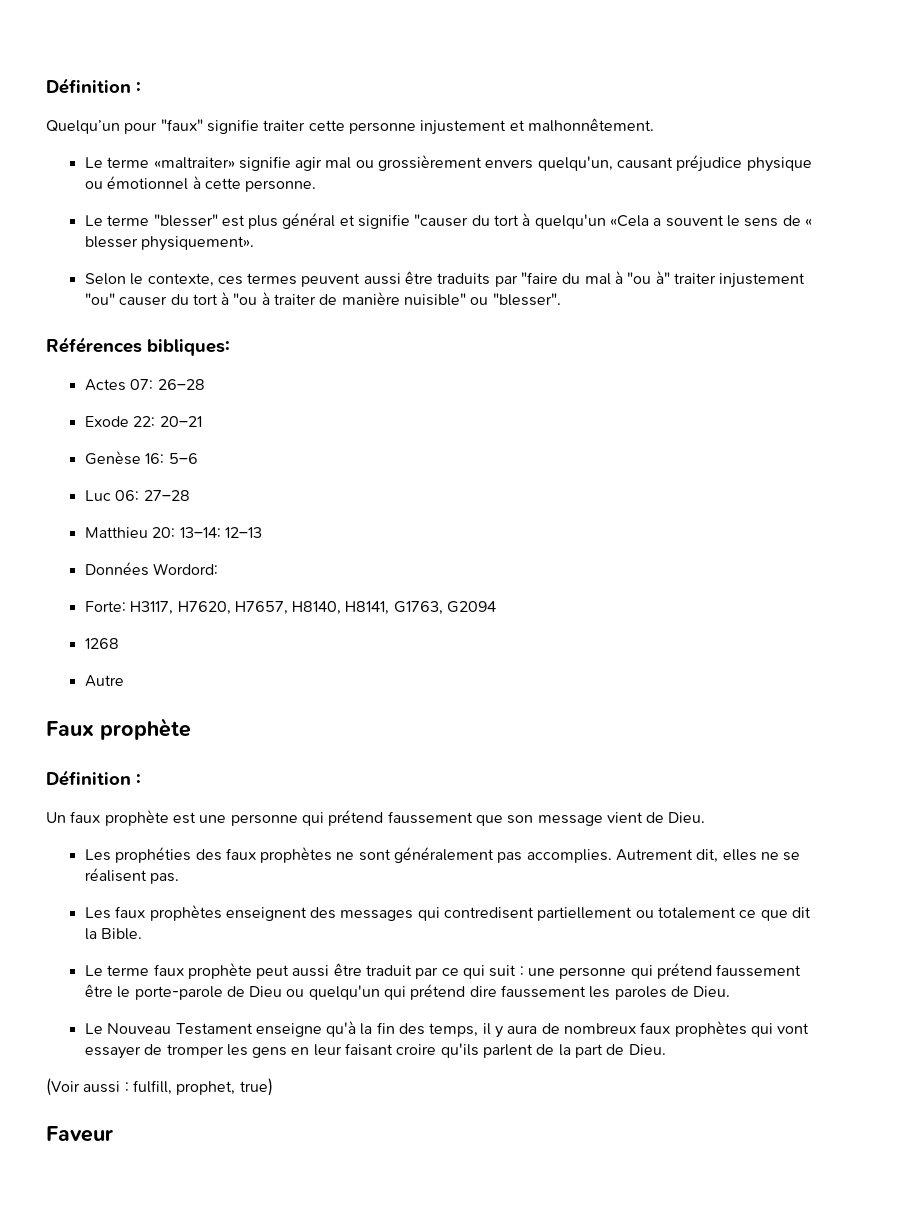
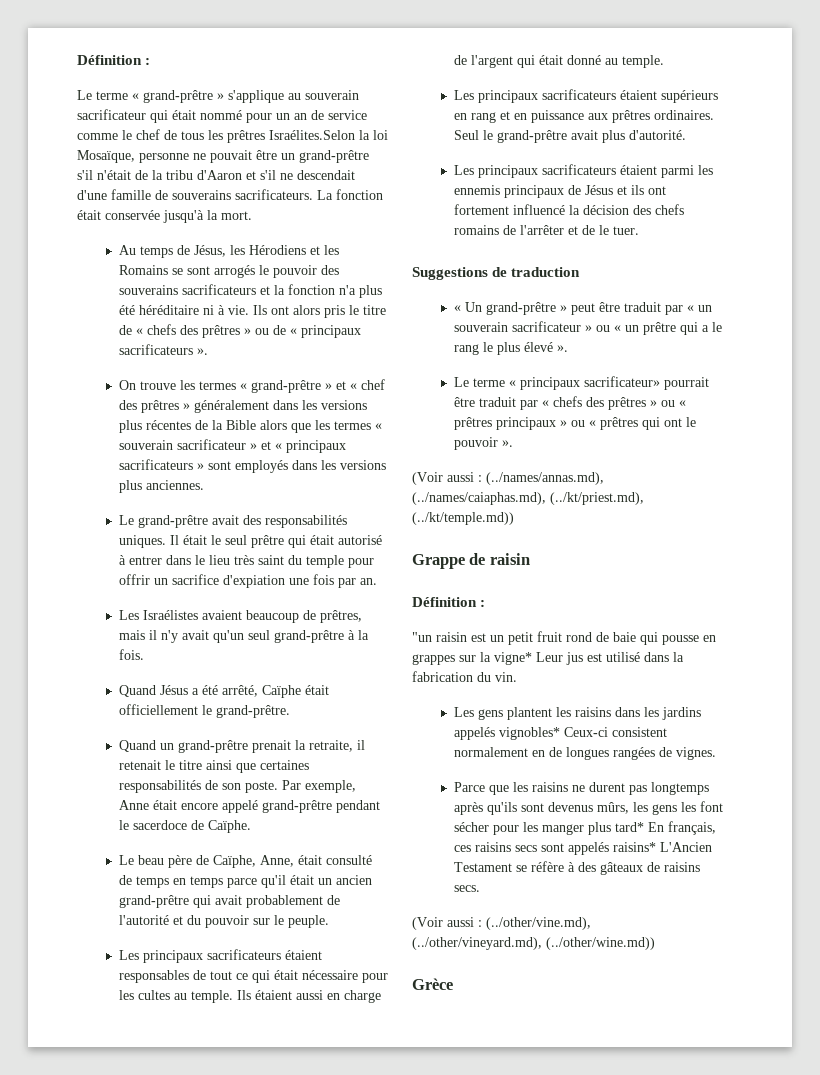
[46,78,141,94] [46,118,654,135] [84,155,812,172] [84,176,317,192] [84,213,812,229] [84,236,255,251] [84,271,806,288] [84,292,561,306] [46,337,230,356] [84,379,205,391] [84,416,202,427] [84,451,198,465] [84,490,190,501] [84,527,262,538] [84,562,219,576] [84,601,497,615] [84,638,119,649] [84,675,124,687] [46,718,191,740] [46,770,141,786] [46,810,706,826] [84,847,801,863] [84,868,180,884] [84,905,812,921] [84,928,143,940] [84,963,802,979] [84,984,731,1000] [84,1021,810,1038] [84,1043,666,1059] [46,1078,273,1096] [46,1126,113,1142] Définition : // Quelqu’un pour "faux" signifie traiter cette personne injustement et malhonnêtement. // Le terme «maltraiter» signifie agir mal ou grossièrement envers quelqu'un, causant préjudice physique ou émotionnel à cette personne. // Le terme "blesser" est plus général et signifie "causer du tort à quelqu'un «Cela a souvent le sens de « blesser physiquement». // Selon le contexte, ces termes peuvent aussi être traduits par "faire du mal à "ou à" traiter injustement "ou" causer du tort à "ou à traiter de manière nuisible" ou "blesser". // Références bibliques: // Actes 07: 26–28 // Exode 22: 20–21 // Genèse 16: 5–6 // Luc 06: 27–28 // Matthieu 20: 13–14: 12–13 // Données Wordord: // Forte: H3117, H7620, H7657, H8140, H8141, G1763, G2094 // 1268 // Autre // Faux prophète // Définition : // Un faux prophète est une personne qui prétend faussement que son message vient de Dieu. // Les prophéties des faux prophètes ne sont généralement pas accomplies. Autrement dit, elles ne se réalisent pas. // Les faux prophètes enseignent des messages qui contredisent partiellement ou totalement ce que dit la Bible. // Le terme faux prophète peut aussi être traduit par ce qui suit : une personne qui prétend faussement être le porte-parole de Dieu ou quelqu'un qui prétend dire faussement les paroles de Dieu. // Le Nouveau Testament enseigne qu'à la fin des temps, il y aura de nombreux faux prophètes qui vont essayer de tromper les gens en leur faisant croire qu'ils parlent de la part de Dieu. // (Voir aussi : fulfill, prophet, true) // Faveur -> [77,55,151,65] [77,90,359,103] [77,109,367,123] [77,129,388,143] [77,150,369,163] [77,170,355,180] [77,189,383,200] [77,210,252,223] [118,245,339,258] [118,265,339,278] [118,284,382,298] [118,305,386,318] [118,324,361,338] [118,344,208,355] [118,379,385,393] [118,400,367,413] [118,420,382,433] [118,439,346,453] [118,459,386,473] [118,480,204,493] [118,515,347,528] [118,535,382,548] [118,555,374,568] [118,574,377,588] [118,610,362,623] [118,630,369,643] [118,649,144,660] [118,685,329,698] [118,704,290,718] [118,740,365,753] [118,760,309,773] [118,780,356,793] [118,800,380,813] [118,820,251,833] [118,855,372,868] [118,875,372,888] [118,895,340,908] [118,915,329,928] [118,949,322,963] [118,970,388,983] [118,990,381,1003] [453,55,664,68] [453,89,718,103] [453,110,714,123] [453,130,686,143] [453,164,713,178] [453,185,666,198] [453,204,684,215] [453,225,639,235] [412,267,581,280] [453,302,712,315] [453,321,722,335] [453,342,568,355] [453,376,709,390] [453,396,686,410] [453,417,696,430] [453,437,513,450] [412,472,604,485] [412,492,644,505] [412,512,514,525] [412,553,530,569] [412,597,486,607] [412,631,716,645] [412,652,684,665] [412,671,517,682] [453,707,701,720] [453,727,667,740] [453,747,716,760] [453,782,709,795] [453,801,723,815] [453,821,716,835] [453,842,712,855] [453,861,700,875] [453,885,480,892] [412,917,591,930] [412,937,655,950] [412,978,453,990] Définition : // Le terme « grand-prêtre » s'applique au souverain sacrificateur qui était nommé pour un an de service comme le chef de tous les prêtres Israélites.Selon la loi Mosaïque, personne ne pouvait être un grand-prêtre s'il n'était de la tribu d'Aaron et s'il ne descendait d'une famille de souverains sacrificateurs. La fonction était conservée jusqu'à la mort. // Au temps de Jésus, les Hérodiens et les Romains se sont arrogés le pouvoir des souverains sacrificateurs et la fonction n'a plus été héréditaire ni à vie. Ils ont alors pris le titre de « chefs des prêtres » ou de « principaux sacrificateurs ». // On trouve les termes « grand-prêtre » et « chef des prêtres » généralement dans les versions plus récentes de la Bible alors que les termes « souverain sacrificateur » et « principaux sacrificateurs » sont employés dans les versions plus anciennes. // Le grand-prêtre avait des responsabilités uniques. Il était le seul prêtre qui était autorisé à entrer dans le lieu très saint du temple pour offrir un sacrifice d'expiation une fois par an. // Les Israélistes avaient beaucoup de prêtres, mais il n'y avait qu'un seul grand-prêtre à la fois. // Quand Jésus a été arrêté, Caïphe était officiellement le grand-prêtre. // Quand un grand-prêtre prenait la retraite, il retenait le titre ainsi que certaines responsabilités de son poste. Par exemple, Anne était encore appelé grand-prêtre pendant le sacerdoce de Caïphe. // Le beau père de Caïphe, Anne, était consulté de temps en temps parce qu'il était un ancien grand-prêtre qui avait probablement de l'autorité et du pouvoir sur le peuple. // Les principaux sacrificateurs étaient responsables de tout ce qui était nécessaire pour les cultes au temple. Ils étaient aussi en charge de l'argent qui était donné au temple. // Les principaux sacrificateurs étaient supérieurs en rang et en puissance aux prêtres ordinaires. Seul le grand-prêtre avait plus d'autorité. // Les principaux sacrificateurs étaient parmi les ennemis principaux de Jésus et ils ont fortement influencé la décision des chefs romains de l'arrêter et de le tuer. // Suggestions de traduction // « Un grand-prêtre » peut être traduit par « un souverain sacrificateur » ou « un prêtre qui a le rang le plus élevé ». // Le terme « principaux sacrificateur» pourrait être traduit par « chefs des prêtres » ou « prêtres principaux » ou « prêtres qui ont le pouvoir ». // (Voir aussi : (../names/annas.md), (../names/caiaphas.md), (../kt/priest.md), (../kt/temple.md)) // Grappe de raisin // Définition : // "un raisin est un petit fruit rond de baie qui pousse en grappes sur la vigne* Leur jus est utilisé dans la fabrication du vin. // Les gens plantent les raisins dans les jardins appelés vignobles* Ceux-ci consistent normalement en de longues rangées de vignes. // Parce que les raisins ne durent pas longtemps après qu'ils sont devenus mûrs, les gens les font sécher pour les manger plus tard* En français, ces raisins secs sont appelés raisins* L'Ancien Testament se réfère à des gâteaux de raisins secs. // (Voir aussi : (../other/vine.md), (../other/vineyard.md), (../other/wine.md)) // Grèce

